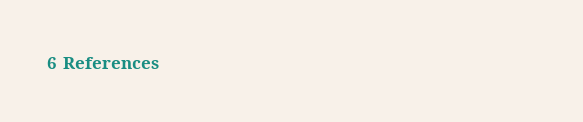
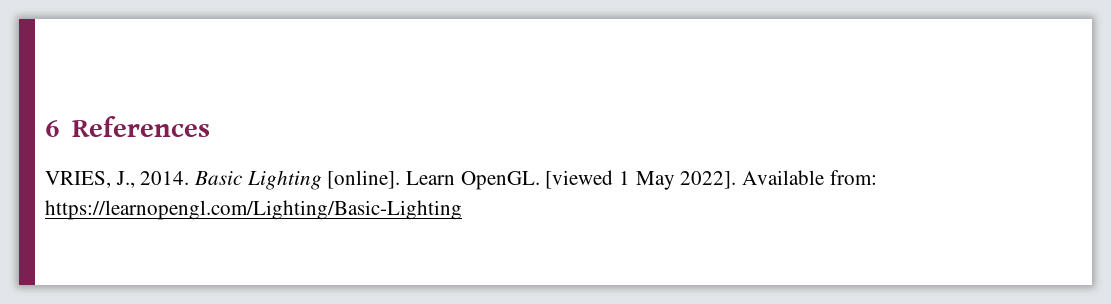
(159, 63) none -> [45,170,877,190] [45,200,462,220] // VRIES, J., 2014. Basic Lighting [online]. Learn OpenGL. [viewed 1 May 2022]. Available from: https://learnopengl.com/Lighting/Basic-Lighting

